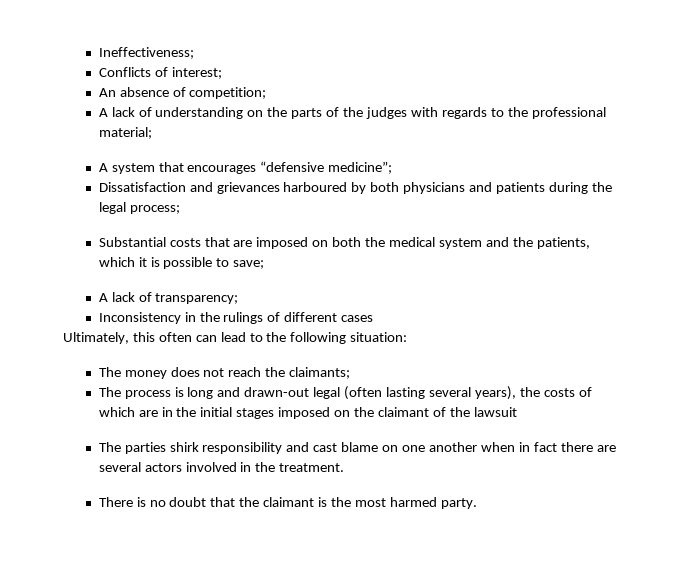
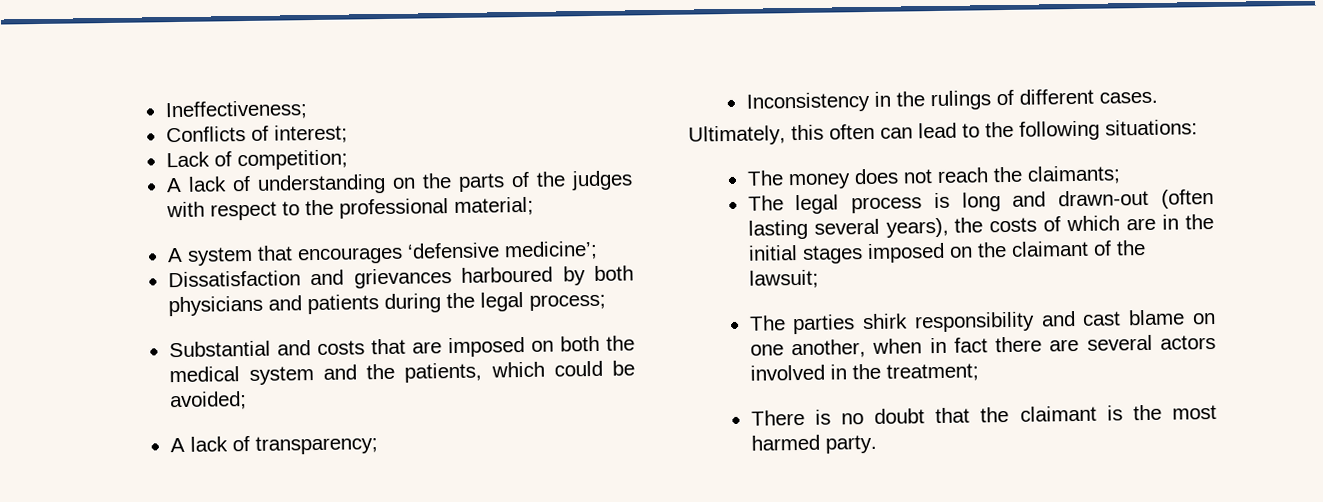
[98,87,169,97] An absence -> [165,151,210,168] Lack
[441,107,487,119] regards -> [209,201,277,221] respect
[260,161,393,174] “defensive medicine”; -> [406,240,598,261] ‘defensive medicine’;
(166, 242) none -> [276,340,311,356] and
[138,257,265,269] it is possible to save; -> [553,360,635,377] [168,391,247,411] could be avoided;
[341,315,374,322] cases -> [1098,91,1158,104] cases.
[350,332,408,342] situation: -> [1105,119,1198,136] situations:
(121, 392) none -> [795,194,840,215] legal
[313,387,341,399] legal -> (1150, 198) none
[473,407,517,417] lawsuit -> [748,269,819,289] lawsuit;
[428,442,477,452] another -> [790,339,866,359] another,
[279,463,345,472] treatment. -> [885,363,979,382] treatment;

